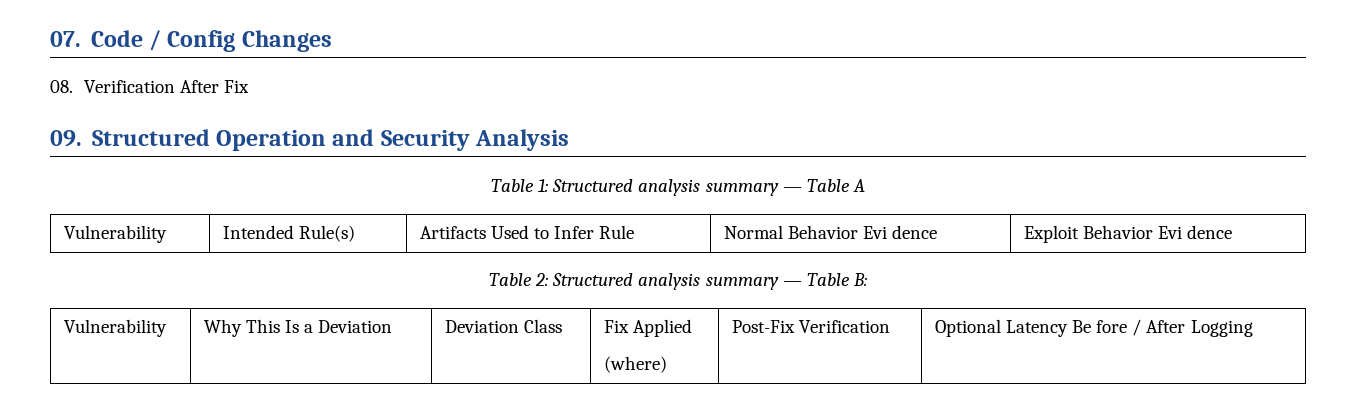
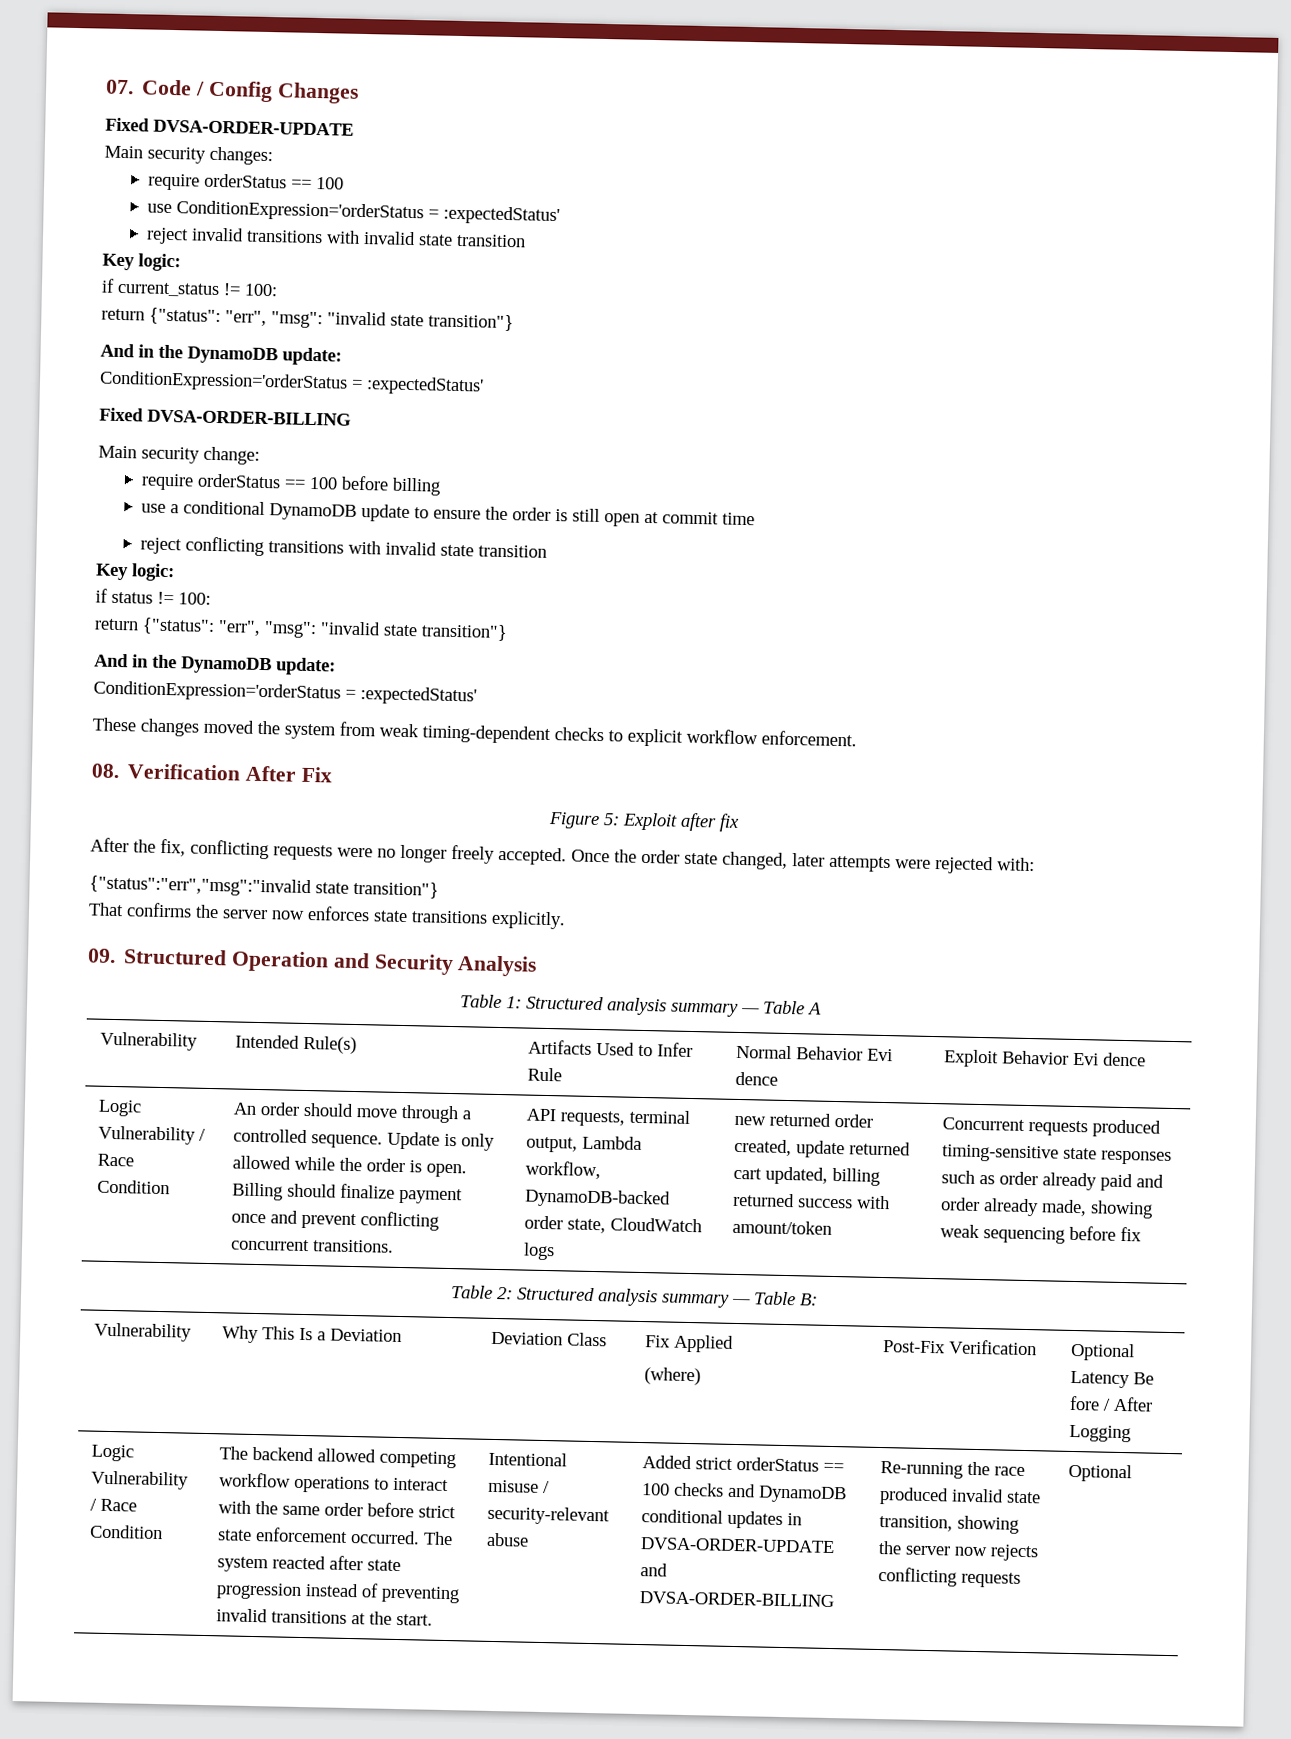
[50,80,249,93] 08. Verification After Fix -> [105,117,354,136] [104,145,273,166] [147,173,344,191] [146,200,560,226] [145,227,526,248] [102,253,181,272] [101,278,278,298] [101,307,514,332] [100,343,342,366] [99,370,484,396] [99,407,351,426] [98,445,260,465] [140,473,441,496] [140,500,755,527] [139,536,547,558] [95,563,175,582] [95,588,211,605] [94,617,508,642] [94,653,336,676] [93,680,477,706] [92,717,857,747] [91,763,333,783] [547,811,740,832] [90,837,1035,875] [89,875,439,899] [88,902,566,930] Fixed DVSA-ORDER-UPDATE // Main security changes: // require orderStatus == 100 // use ConditionExpression='orderStatus = :expectedStatus' // reject invalid transitions with invalid state transition // Key logic: // if current_status != 100: // return {"status": "err", "msg": "invalid state transition"} // And in the DynamoDB update: // ConditionExpression='orderStatus = :expectedStatus' // Fixed DVSA-ORDER-BILLING // Main security change: // require orderStatus == 100 before billing // use a conditional DynamoDB update to ensure the order is still open at commit time // reject conflicting transitions with invalid state transition // Key logic: // if status != 100: // return {"status": "err", "msg": "invalid state transition"} // And in the DynamoDB update: // ConditionExpression='orderStatus = :expectedStatus' // These changes moved the system from weak timing-dependent checks to explicit workflow enforcement. // 08. Verification After Fix // Figure 5: Exploit after fix // After the fix, conflicting requests were no longer freely accepted. Once the order state changed, later attempts were rejected with: // {"status":"err","msg":"invalid state transition"} // That confirms the server now enforces state transitions explicitly.
(1233, 232) none -> [97,1099,142,1117] [97,1125,206,1145] [96,1153,134,1167] [96,1179,170,1195] [232,1102,471,1124] [232,1128,495,1151] [231,1155,467,1178] [231,1182,463,1205] [230,1210,439,1231] [230,1238,394,1253] [525,1108,690,1127] [525,1135,642,1153] [524,1160,601,1180] [523,1188,671,1209] [523,1215,702,1234] [522,1242,555,1261] [733,1112,873,1128] [733,1138,911,1159] [732,1166,880,1186] [732,1192,890,1210] [731,1219,832,1235] [941,1117,1161,1138] [941,1144,1172,1165] [940,1170,1164,1192] [939,1197,1153,1219] [939,1224,1142,1244] // Logic Vulnerability / Race Condition | An order should move through a controlled sequence. Update is only allowed while the order is open. Billing should finalize payment once and prevent conflicting concurrent transitions. | API requests, terminal output, Lambda workflow, DynamoDB-backed order state, CloudWatch logs | new returned order created, update returned cart updated, billing returned success with amount/token | Concurrent requests produced timing-sensitive state responses such as order already paid and order already made, showing weak sequencing before fix
(1253, 328) none -> [90,1444,134,1462] [90,1470,189,1490] [89,1498,137,1512] [89,1524,163,1540] [218,1446,456,1469] [218,1472,449,1494] [217,1500,456,1519] [216,1527,453,1546] [216,1555,401,1573] [215,1582,460,1604] [215,1608,433,1626] [487,1451,567,1467] [487,1479,550,1494] [486,1505,610,1526] [485,1532,529,1547] [641,1455,844,1473] [641,1482,847,1504] [640,1509,802,1529] [639,1537,835,1554] [639,1563,668,1577] [638,1591,834,1608] [879,1460,1025,1479] [878,1486,1041,1506] [878,1514,1019,1534] [877,1540,1039,1562] [877,1566,1021,1588] [1067,1463,1132,1483] // Logic Vulnerability / Race Condition | The backend allowed competing workflow operations to interact with the same order before strict state enforcement occurred. The system reacted after state progression instead of preventing invalid transitions at the start. | Intentional misuse / security-relevant abuse | Added strict orderStatus == 100 checks and DynamoDB conditional updates in DVSA-ORDER-UPDATE and DVSA-ORDER-BILLING | Re-running the race produced invalid state transition, showing the server now rejects conflicting requests | Optional

